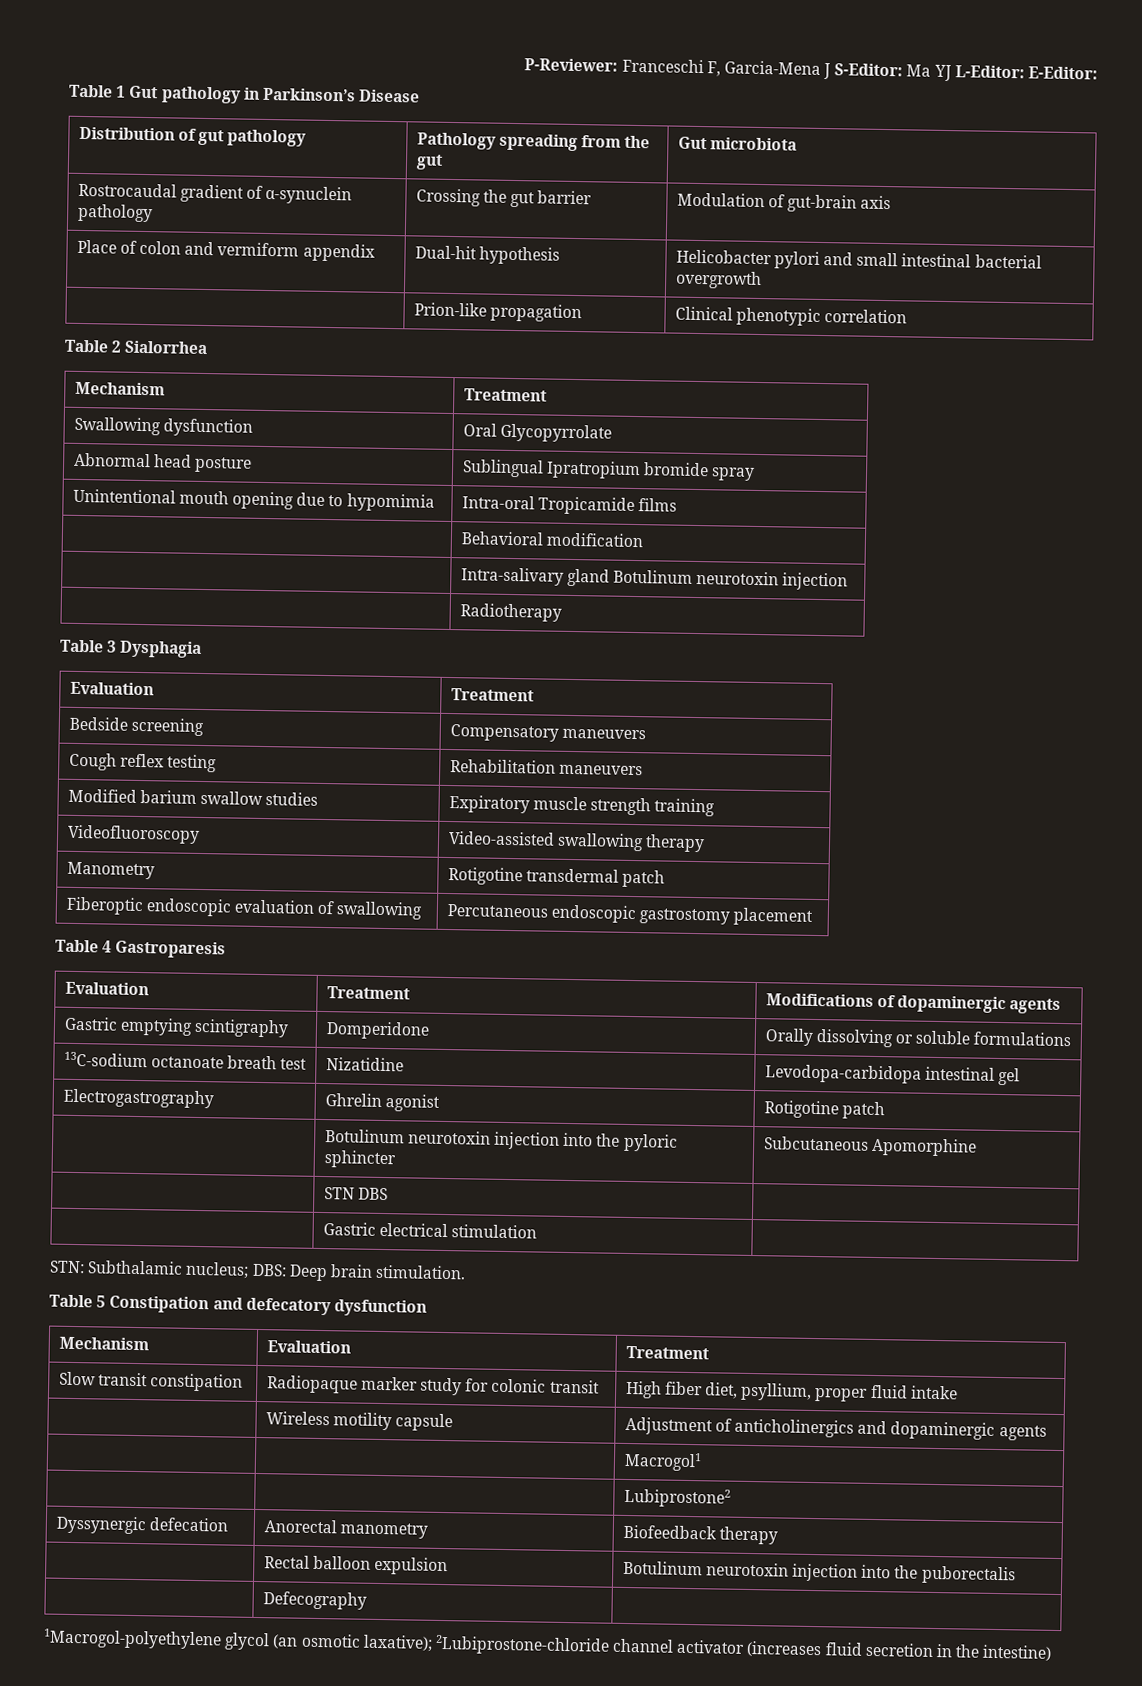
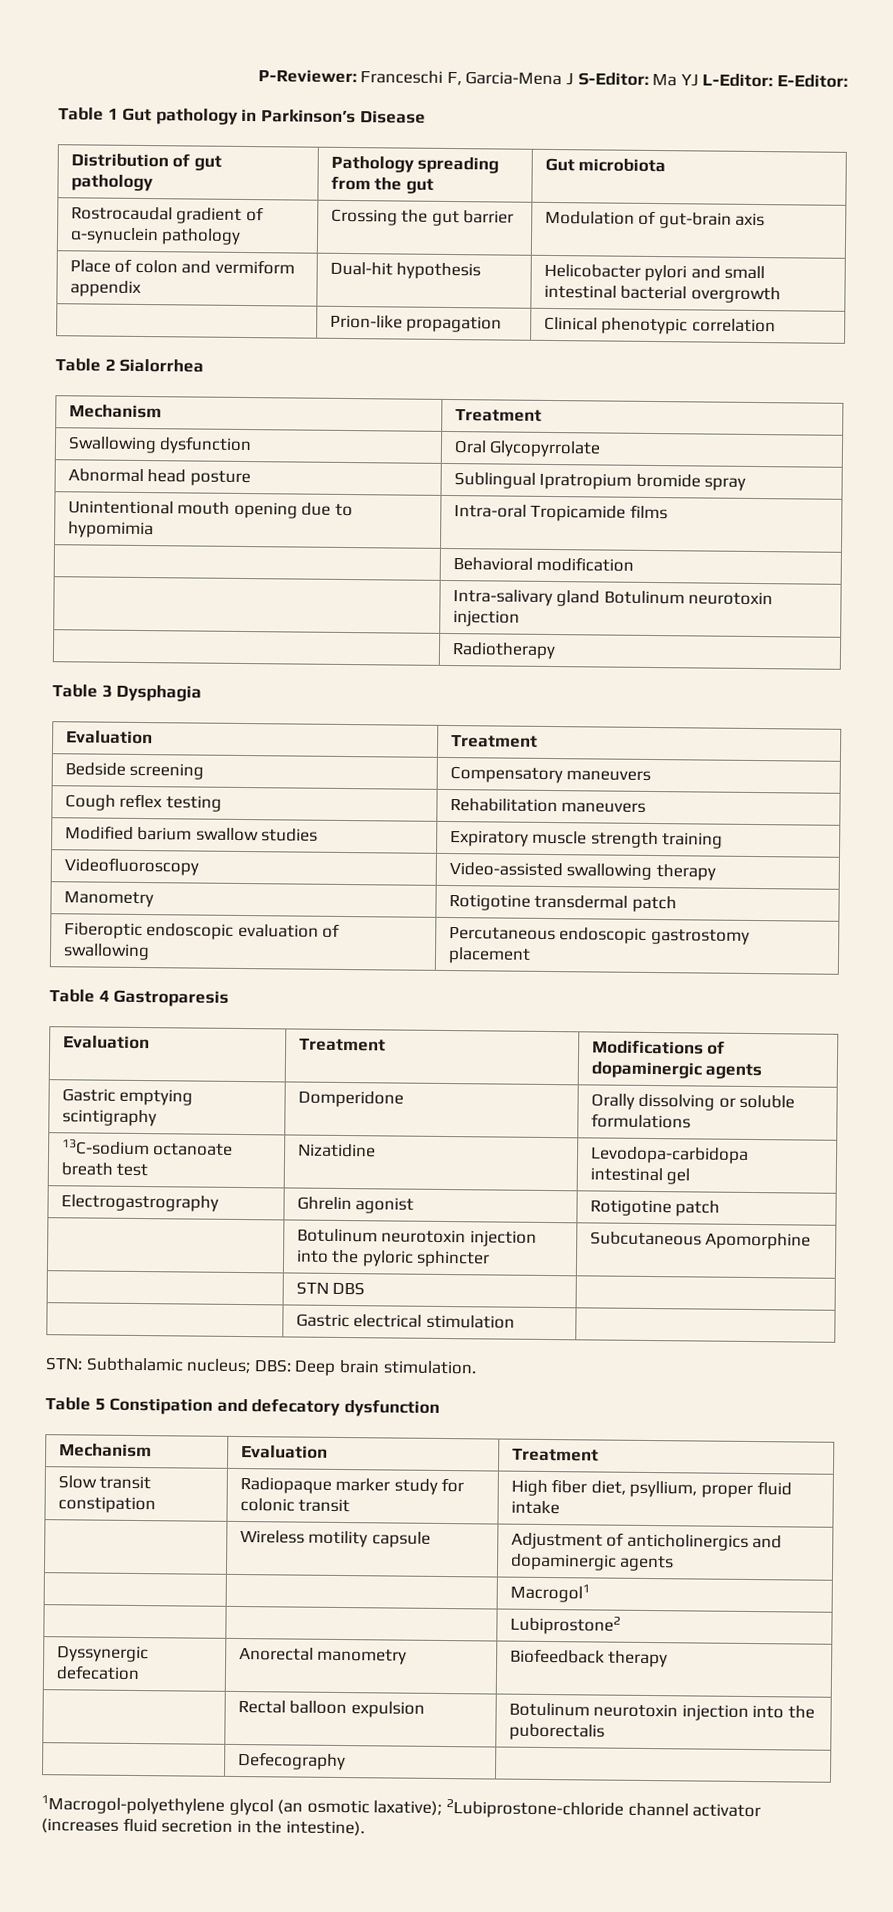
[982,1644,1053,1661] intestine) -> [285,1820,365,1837] intestine).

